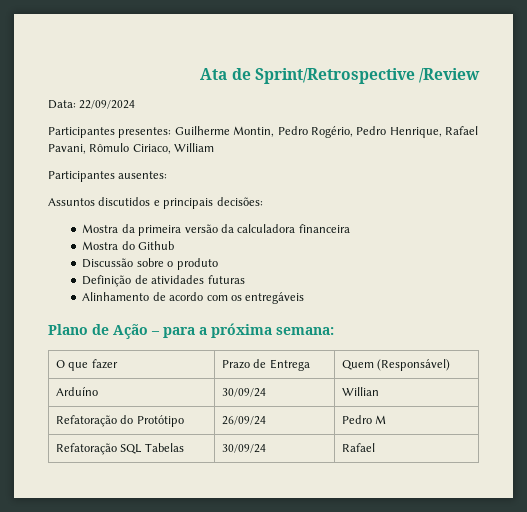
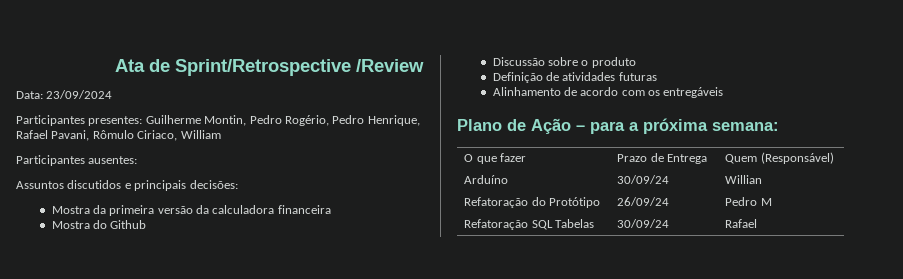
[79,100,136,109] 22/09/2024 -> [46,90,113,99] 23/09/2024

